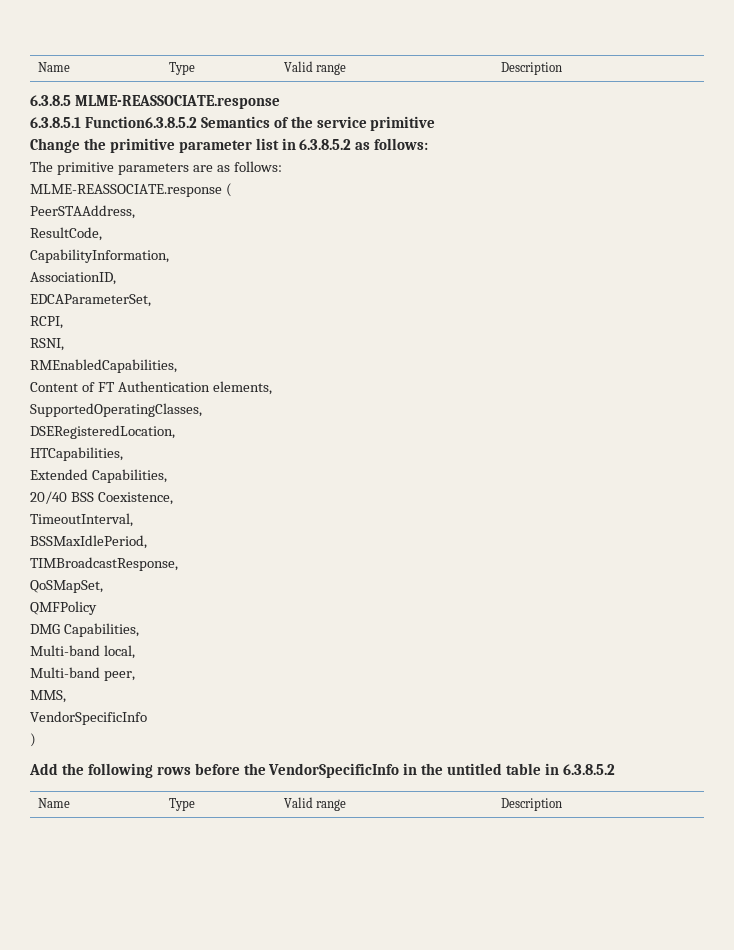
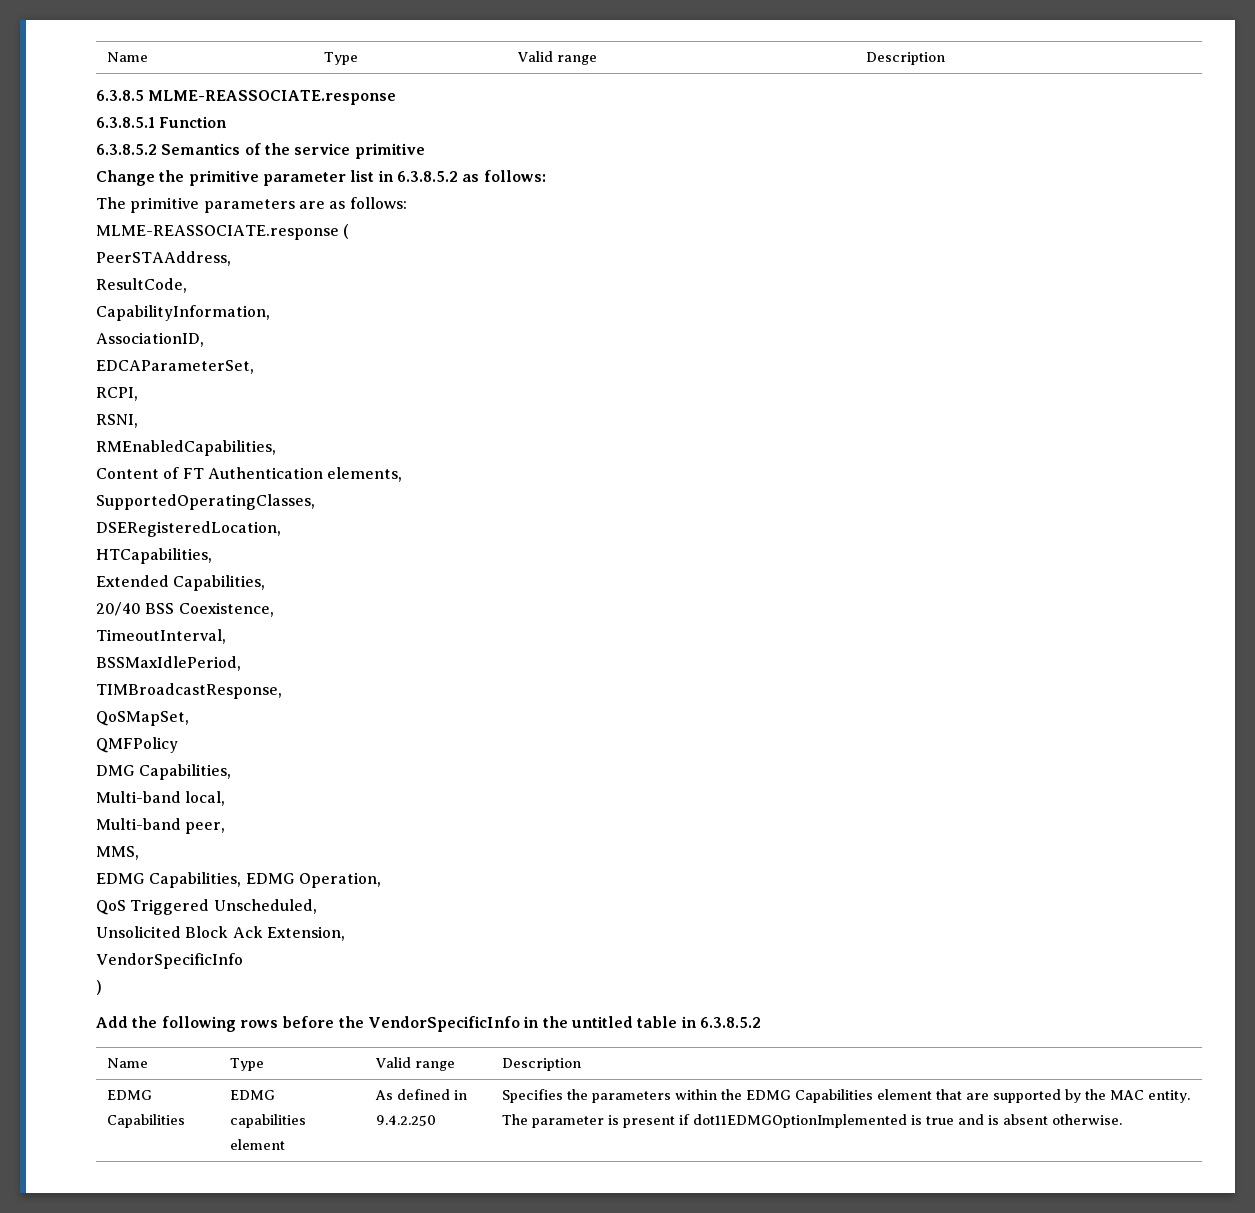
[84,116,197,128] Function6.3.8.5.2 -> [159,116,228,128] [96,144,157,155] Function // 6.3.8.5.2
(66, 696) none -> [96,872,381,888] [96,899,317,915] [96,926,345,941] // EDMG Capabilities, EDMG Operation, // QoS Triggered Unscheduled, // Unsolicited Block Ack Extension,
(562, 804) none -> [107,1090,153,1100] [107,1114,186,1128] [230,1090,276,1100] [230,1114,307,1128] [230,1139,286,1150] [375,1089,468,1100] [376,1115,437,1126] [502,1089,1191,1103] [502,1114,1123,1128] // EDMG Capabilities | EDMG capabilities element | As defined in 9.4.2.250 | Specifies the parameters within the EDMG Capabilities element that are supported by the MAC entity. The parameter is present if dot11EDMGOptionImplemented is true and is absent otherwise.

